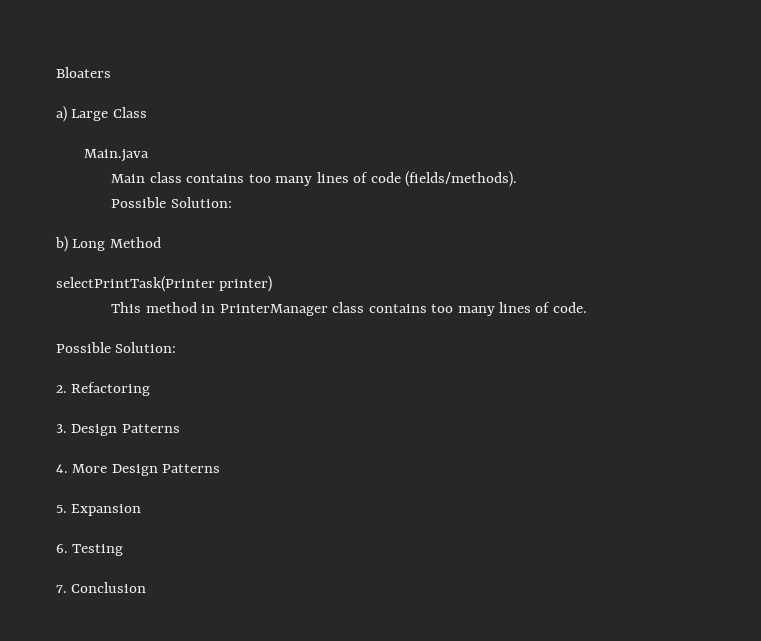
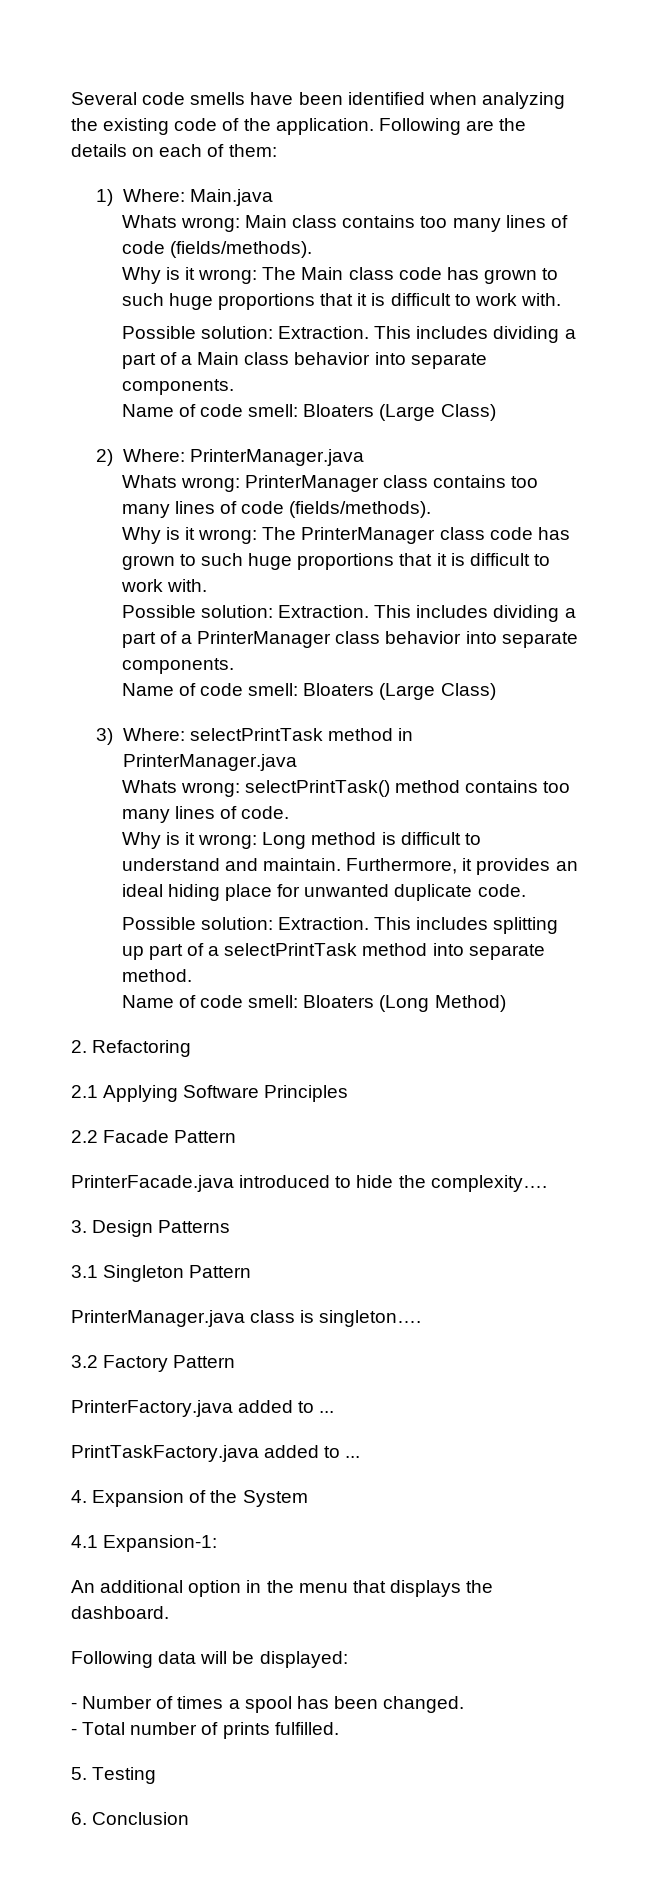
[56,67,111,78] [56,106,147,122] Bloaters // a) Large Class // -> [71,92,565,109] [71,118,527,135] [71,144,277,157] [96,189,185,206] Several code smells have been identified when analyzing the existing code of the application. Following are the details on each of them: // 1) Where:
(149, 155) none -> [121,215,240,232] Whats wrong:
[111,197,232,208] [55,236,161,252] [56,276,273,292] [111,302,216,313] Possible Solution: // b) Long Method // selectPrintTask(Printer printer) // This method in -> [121,267,559,284] [121,293,561,310] [121,326,576,343] [121,352,487,369] [121,379,234,395] [121,404,496,421] [96,449,365,466] [121,475,240,492] Why is it wrong: The Main class code has grown to such huge proportions that it is difficult to work with. // Possible solution: Extraction. This includes dividing a part of a Main class behavior into separate components. // Name of code smell: Bloaters (Large Class) // 2) Where: PrinterManager.java // Whats wrong:
[552,302,587,313] [56,342,177,353] [56,382,151,396] [56,424,180,436] [56,464,221,476] code. // Possible Solution: // 2. Refactoring // 3. Design Patterns // 4. More Design Patterns -> [241,501,432,518] [121,527,570,544] [121,553,550,570] [120,579,207,592] [121,605,576,622] [121,631,578,648] [121,658,234,674] [121,683,496,700] [96,728,414,745] [122,754,297,771] [121,780,571,797] [121,806,290,823] [121,832,481,849] [121,858,578,875] [121,884,526,901] [121,917,559,934] [121,943,545,960] [121,969,192,982] [121,995,506,1012] [71,1040,192,1057] [71,1085,349,1102] [71,1130,237,1143] [71,1175,547,1192] [71,1220,231,1237] [71,1265,252,1282] [71,1310,422,1327] [71,1355,236,1372] [71,1400,335,1417] [71,1445,361,1462] [71,1490,308,1507] [71,1535,218,1552] [71,1580,494,1597] [71,1606,169,1619] [71,1651,348,1668] [71,1696,465,1713] [71,1722,339,1739] code (fields/methods). // Why is it wrong: The PrinterManager class code has grown to such huge proportions that it is difficult to work with. // Possible solution: Extraction. This includes dividing a part of a PrinterManager class behavior into separate components. // Name of code smell: Bloaters (Large Class) // 3) Where: selectPrintTask method in PrinterManager.java // Whats wrong: selectPrintTask() method contains too many lines of code. // Why is it wrong: Long method is difficult to understand and maintain. Furthermore, it provides an ideal hiding place for unwanted duplicate code. // Possible solution: Extraction. This includes splitting up part of a selectPrintTask method into separate method. // Name of code smell: Bloaters (Long Method) // 2. Refactoring // 2.1 Applying Software Principles // 2.2 Facade Pattern // PrinterFacade.java introduced to hide the complexity…. // 3. Design Patterns // 3.1 Singleton Pattern // PrinterManager.java class is singleton…. // 3.2 Factory Pattern // PrinterFactory.java added to ... // PrintTaskFactory.java added to ... // 4. Expansion of the System // 4.1 Expansion-1: // An additional option in the menu that displays the dashboard. // Following data will be displayed: // - Number of times a spool has been changed. // - Total number of prints fulfilled.
[71,504,142,516] Expansion -> [92,1767,157,1784] Testing
[72,544,124,556] [56,585,67,593] Testing // 7. -> (87, 1818) none

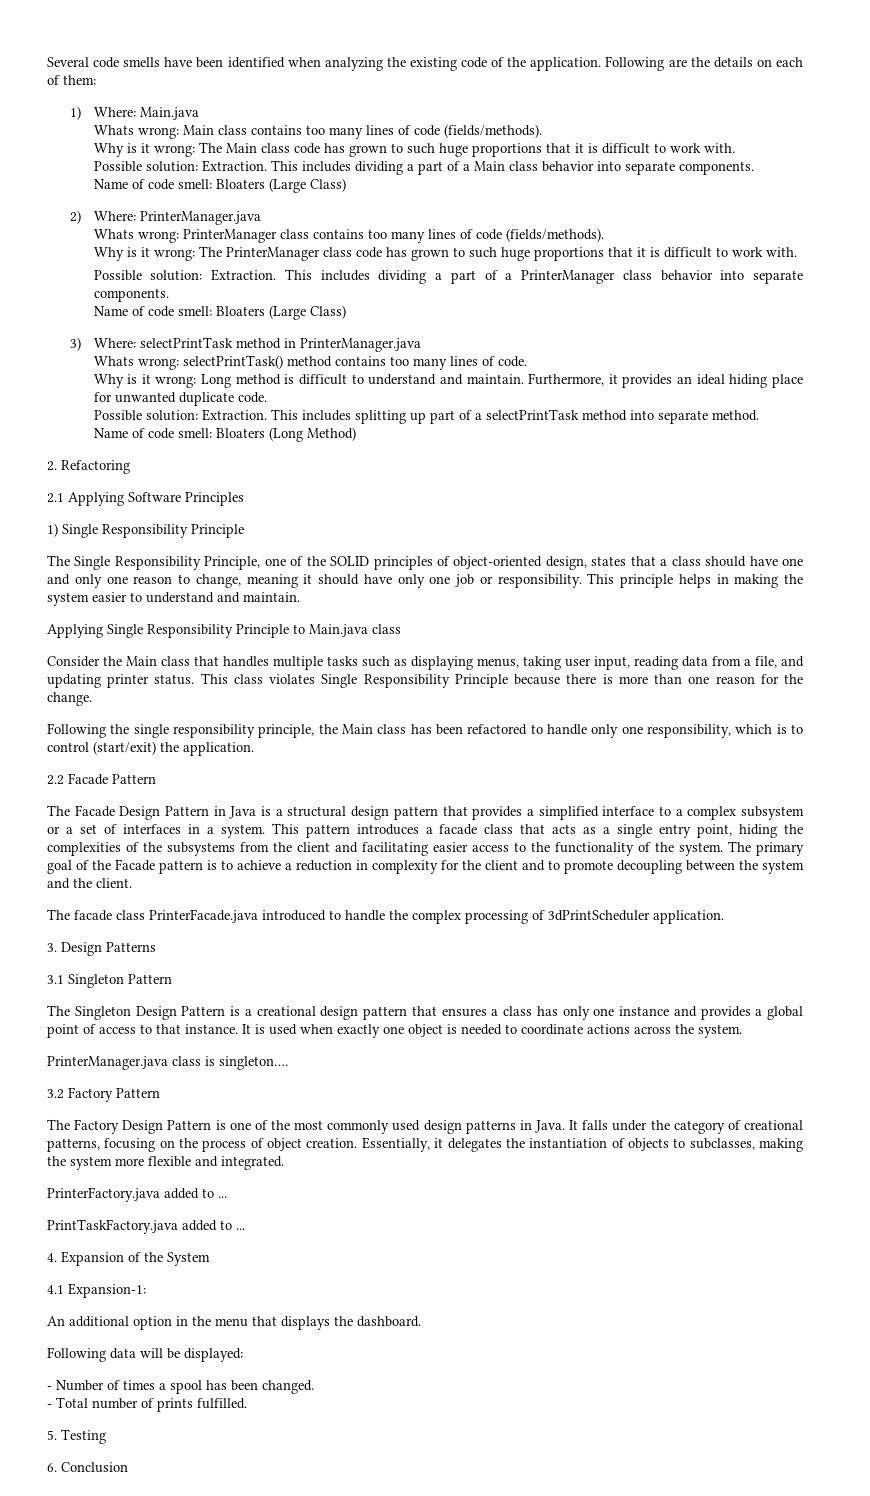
[71,1130,237,1143] [71,1175,547,1192] 2.2 Facade Pattern // PrinterFacade.java introduced to hide the complexity…. -> [47,523,244,538] [47,555,804,570] [47,573,803,588] [47,592,300,606] [47,624,401,638] [47,656,804,670] [47,673,804,688] [47,692,92,706] [47,723,804,738] [47,741,254,756] [47,773,156,785] [47,805,805,820] [47,823,804,838] [47,841,804,856] [47,859,804,874] [47,878,132,889] [47,909,724,924] 1) Single Responsibility Principle // The Single Responsibility Principle, one of the SOLID principles of object-oriented design, states that a class should have one and only one reason to change, meaning it should have only one job or responsibility. This principle helps in making the system easier to understand and maintain. // Applying Single Responsibility Principle to Main.java class // Consider the Main class that handles multiple tasks such as displaying menus, taking user input, reading data from a file, and updating printer status. This class violates Single Responsibility Principle because there is more than one reason for the change. // Following the single responsibility principle, the Main class has been refactored to handle only one responsibility, which is to control (start/exit) the application. // 2.2 Facade Pattern // The Facade Design Pattern in Java is a structural design pattern that provides a simplified interface to a complex subsystem or a set of interfaces in a system. This pattern introduces a facade class that acts as a single entry point, hiding the complexities of the subsystems from the client and facilitating easier access to the functionality of the system. The primary goal of the Facade pattern is to achieve a reduction in complexity for the client and to promote decoupling between the system and the client. // The facade class PrinterFacade.java introduced to handle the complex processing of 3dPrintScheduler application.
(252, 1271) none -> [47,1005,803,1020] [47,1024,742,1038] // The Singleton Design Pattern is a creational design pattern that ensures a class has only one instance and provides a global point of access to that instance. It is used when exactly one object is needed to coordinate actions across the system.
(236, 1361) none -> [47,1119,803,1134] [47,1137,804,1152] [47,1156,284,1170] // The Factory Design Pattern is one of the most commonly used design patterns in Java. It falls under the category of creational patterns, focusing on the process of object creation. Essentially, it delegates the instantiation of objects to subclasses, making the system more flexible and integrated.

